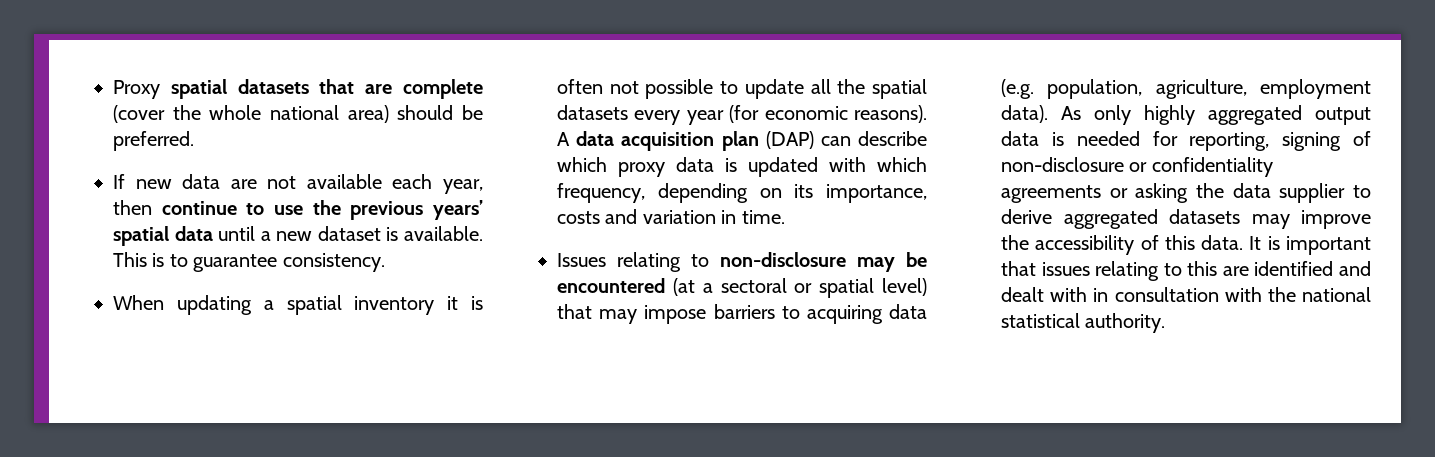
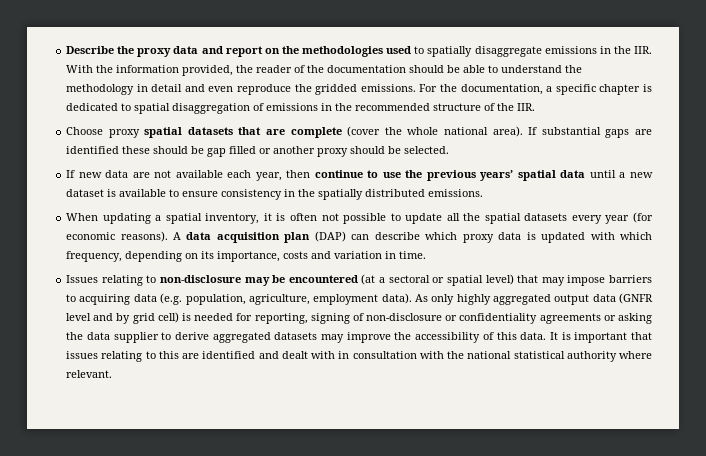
[113,80,160,99] Proxy -> [66,46,652,57] [66,65,583,76] [66,84,652,95] [66,103,536,114] [66,127,140,138] Describe the proxy data and report on the methodologies used to spatially disaggregate emissions in the IIR. With the information provided, the reader of the documentation should be able to understand the methodology in detail and even reproduce the gridded emissions. For the documentation, a specific chapter is dedicated to spatial disaggregation of emissions in the recommended structure of the IIR. // Choose proxy
[347,105,484,123] [113,131,194,151] area) should be preferred. -> [492,126,652,138] [66,146,450,157] area). If substantial gaps are identified these should be gap filled or another proxy should be selected.
[404,226,483,241] [113,252,385,272] available. This is to guarantee consistency. -> [119,189,484,200] available to ensure consistency in the spatially distributed emissions.
[354,296,435,315] inventory -> [205,213,260,224] inventory,
(1039, 138) none -> [619,293,654,304] [66,312,179,324] (GNFR level and by grid cell)
[1085,313,1166,333] authority. -> [566,351,652,362] [66,370,113,378] authority where relevant.

